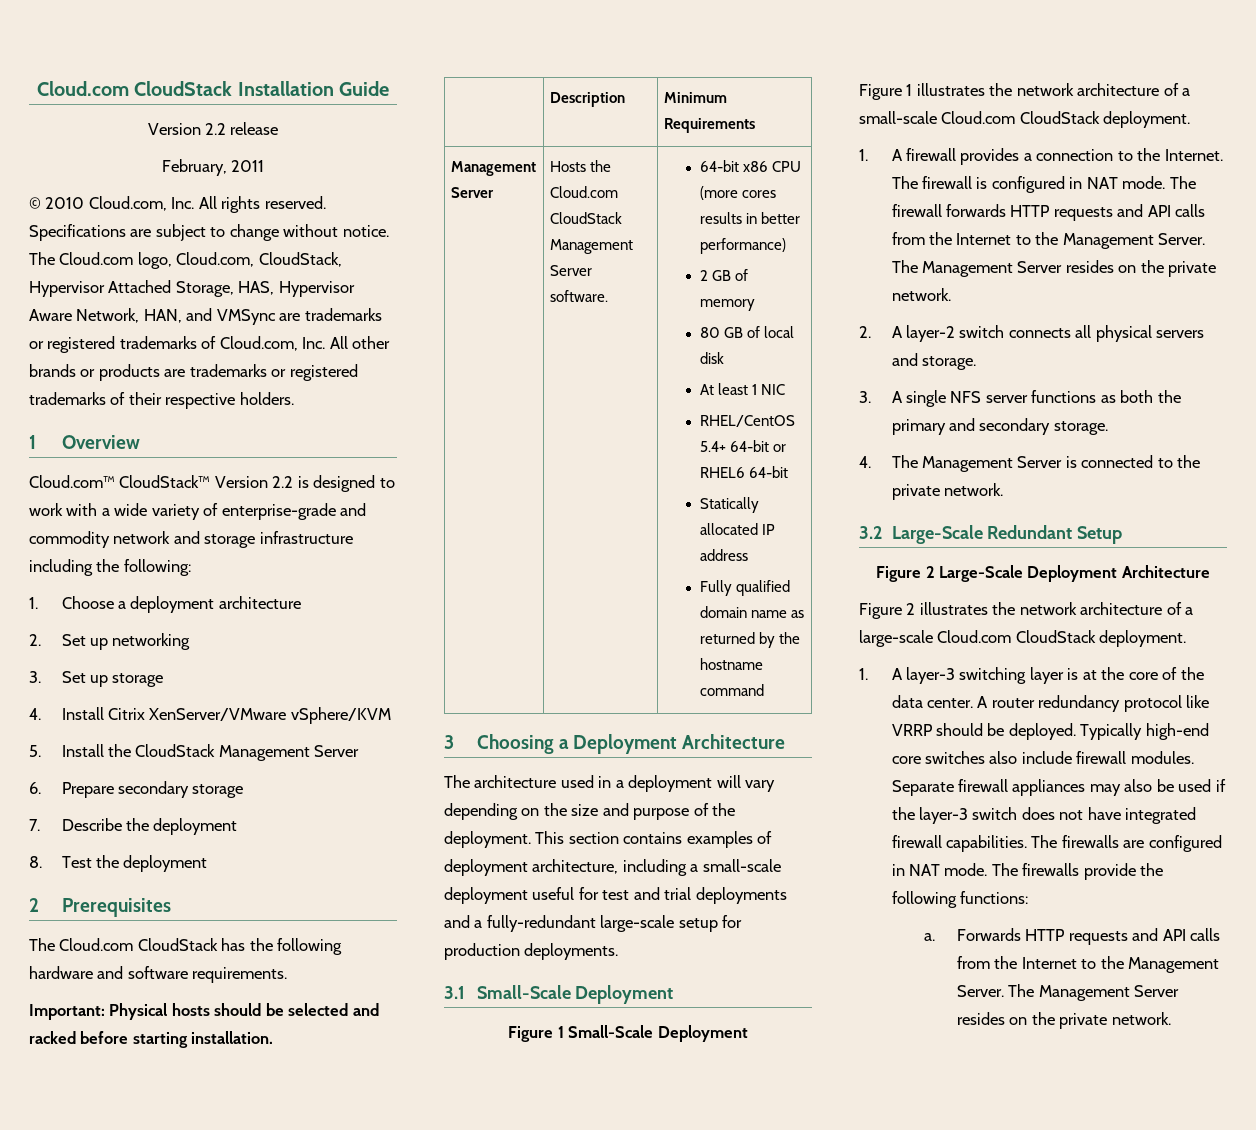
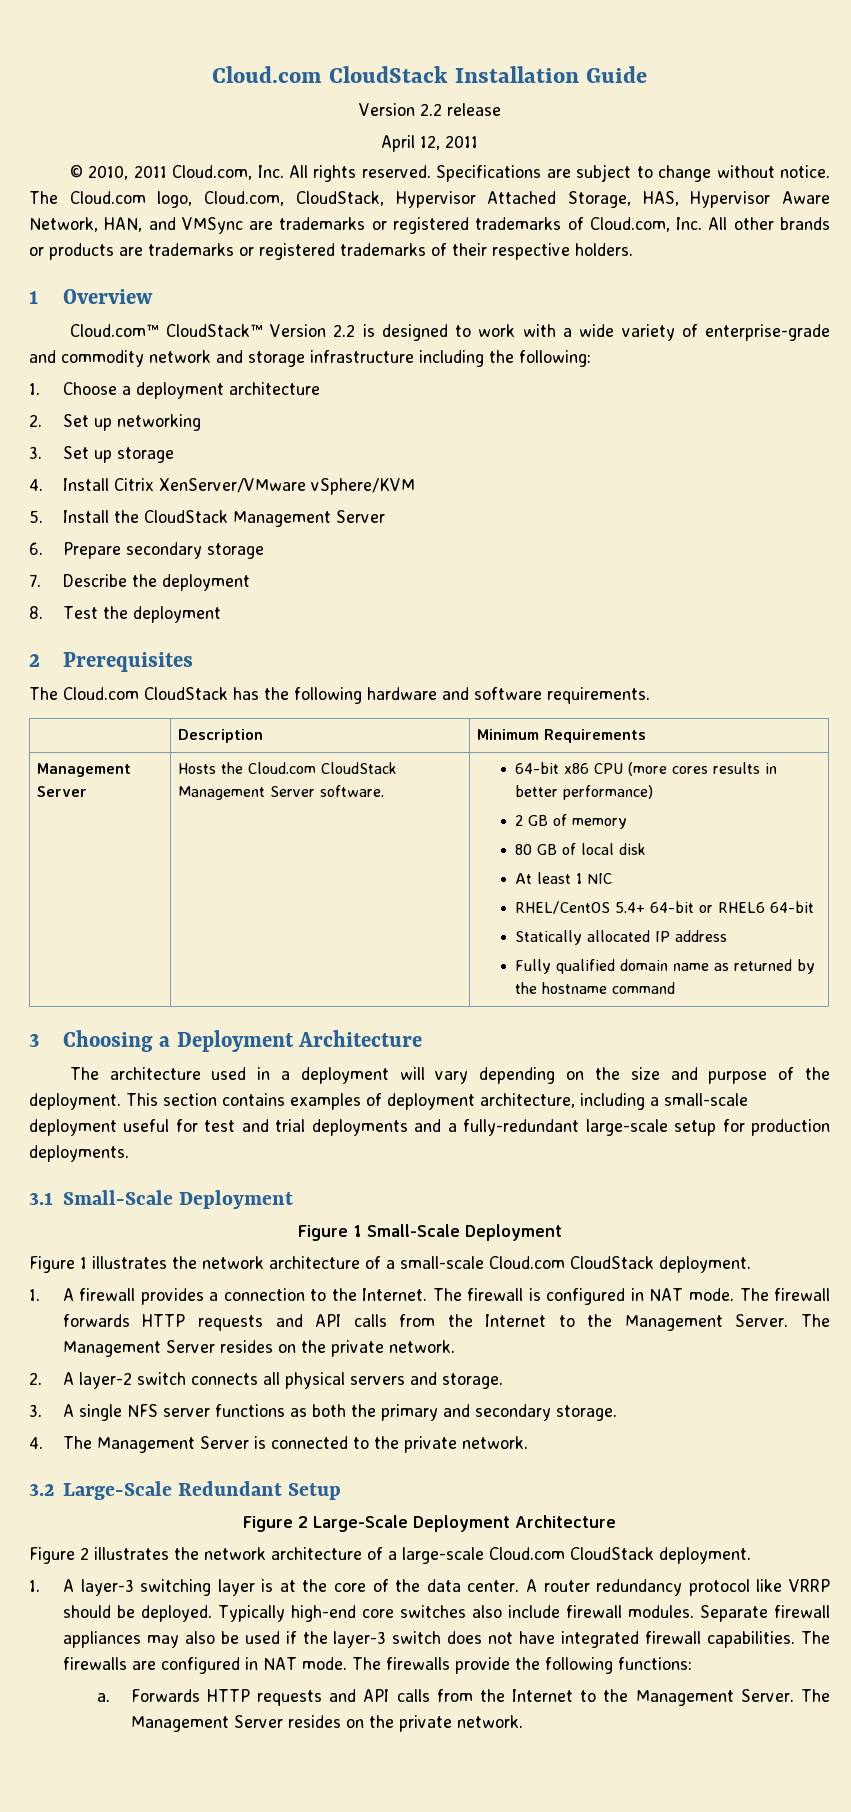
[161,159,227,176] February, -> [381,135,440,152] April 12,
[45,197,85,209] 2010 -> [88,165,167,180] 2010, 2011
[29,1003,379,1020] [29,1031,274,1048] // Important: Physical hosts should be selected and racked before starting installation. -> (650, 695) none

